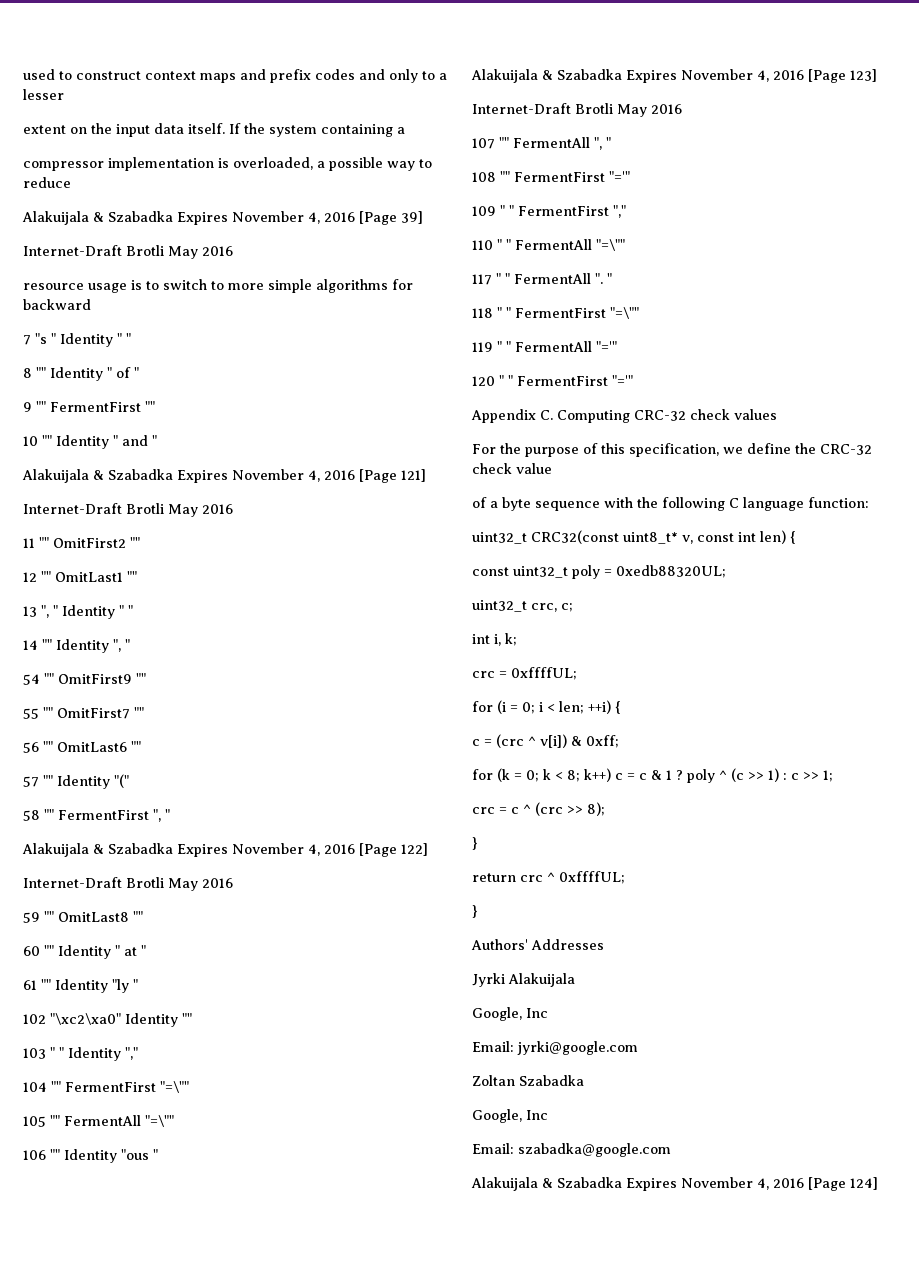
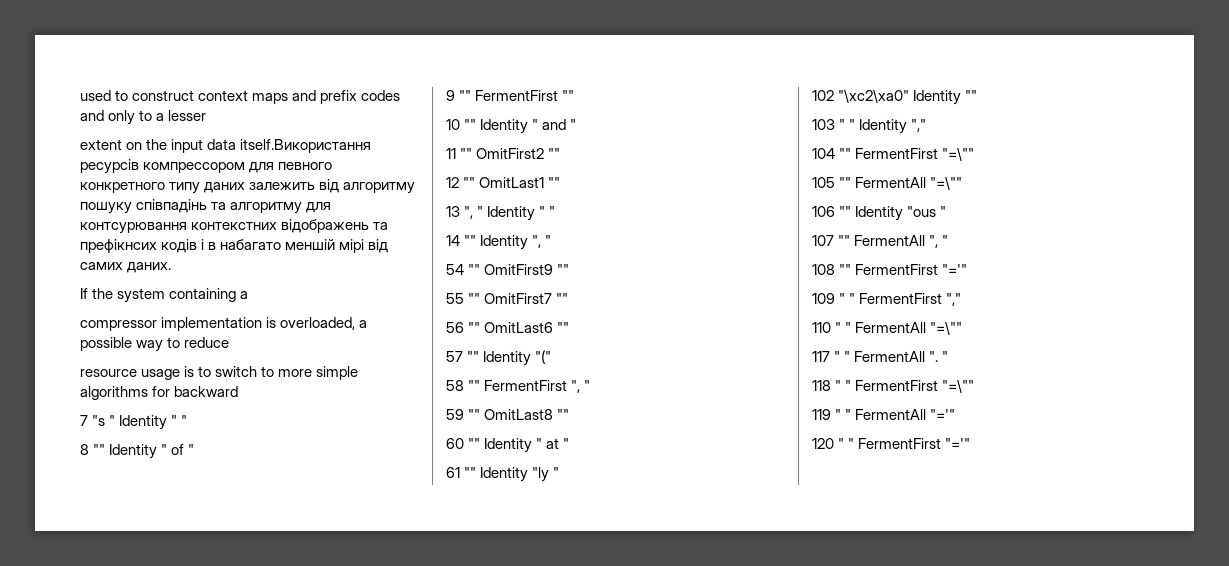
[188,123,225,134] itself. -> [240,139,372,153] [80,159,333,174] [80,179,416,194] [80,199,332,214] [80,219,389,234] [80,239,389,253] [80,262,172,273] itself.Використання ресурсів компрессором для певного конкретного типу даних залежить від алгоритму пошуку співпадінь та алгоритму для контсурювання контекстних відображень та префікнсих кодів і в набагато меншій мірі від самих даних. //
[22,211,423,225] [23,245,233,259] // Alakuijala & Szabadka Expires November 4, 2016 [Page 39] // Internet-Draft Brotli May 2016 -> (230, 342) none
[22,469,426,483] [23,503,233,517] // Alakuijala & Szabadka Expires November 4, 2016 [Page 121] // Internet-Draft Brotli May 2016 -> (577, 124) none
[22,843,428,857] [23,877,233,891] // Alakuijala & Szabadka Expires November 4, 2016 [Page 122] // Internet-Draft Brotli May 2016 -> (591, 385) none
[471,69,877,83] [472,103,682,117] // Alakuijala & Szabadka Expires November 4, 2016 [Page 123] // Internet-Draft Brotli May 2016 -> (947, 211) none
[471,409,777,423] [472,443,872,457] [472,463,552,474] [472,497,869,511] [472,530,796,544] [472,565,726,579] [472,600,573,612] [472,633,517,646] [472,667,577,680] [472,700,621,714] [472,734,619,748] [472,768,833,783] [472,802,605,816] [472,837,478,850] [472,871,625,884] [472,905,478,918] [471,939,604,950] [472,973,575,987] [472,1007,548,1021] [472,1041,638,1055] [472,1075,584,1086] [472,1109,548,1123] [472,1143,671,1157] [471,1177,878,1191] // Appendix C. Computing CRC-32 check values // For the purpose of this specification, we define the CRC-32 check value // of a byte sequence with the following C language function: // uint32_t CRC32(const uint8_t* v, const int len) { // const uint32_t poly = 0xedb88320UL; // uint32_t crc, c; // int i, k; // crc = 0xffffUL; // for (i = 0; i < len; ++i) { // c = (crc ^ v[i]) & 0xff; // for (k = 0; k < 8; k++) c = c & 1 ? poly ^ (c >> 1) : c >> 1; // crc = c ^ (crc >> 8); // } // return crc ^ 0xffffUL; // } // Authors' Addresses // Jyrki Alakuijala // Google, Inc // Email: jyrki@google.com // Zoltan Szabadka // Google, Inc // Email: szabadka@google.com // Alakuijala & Szabadka Expires November 4, 2016 [Page 124] -> (971, 443) none

